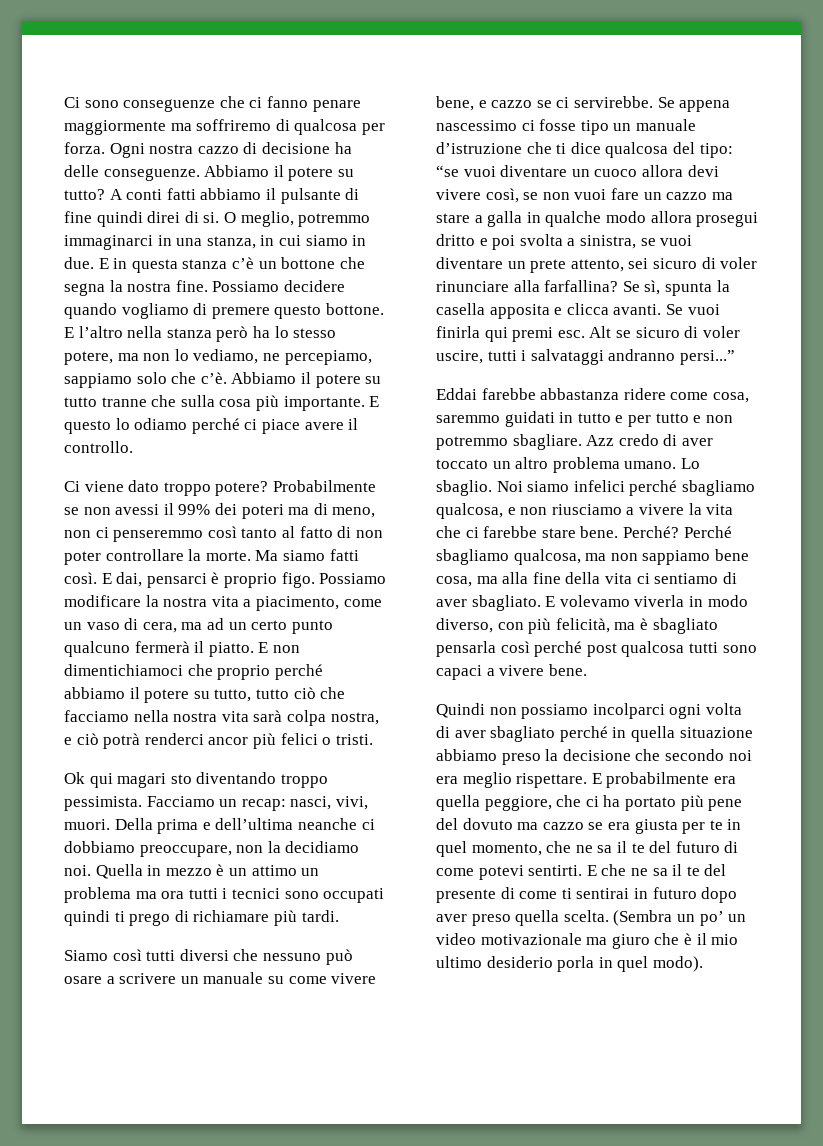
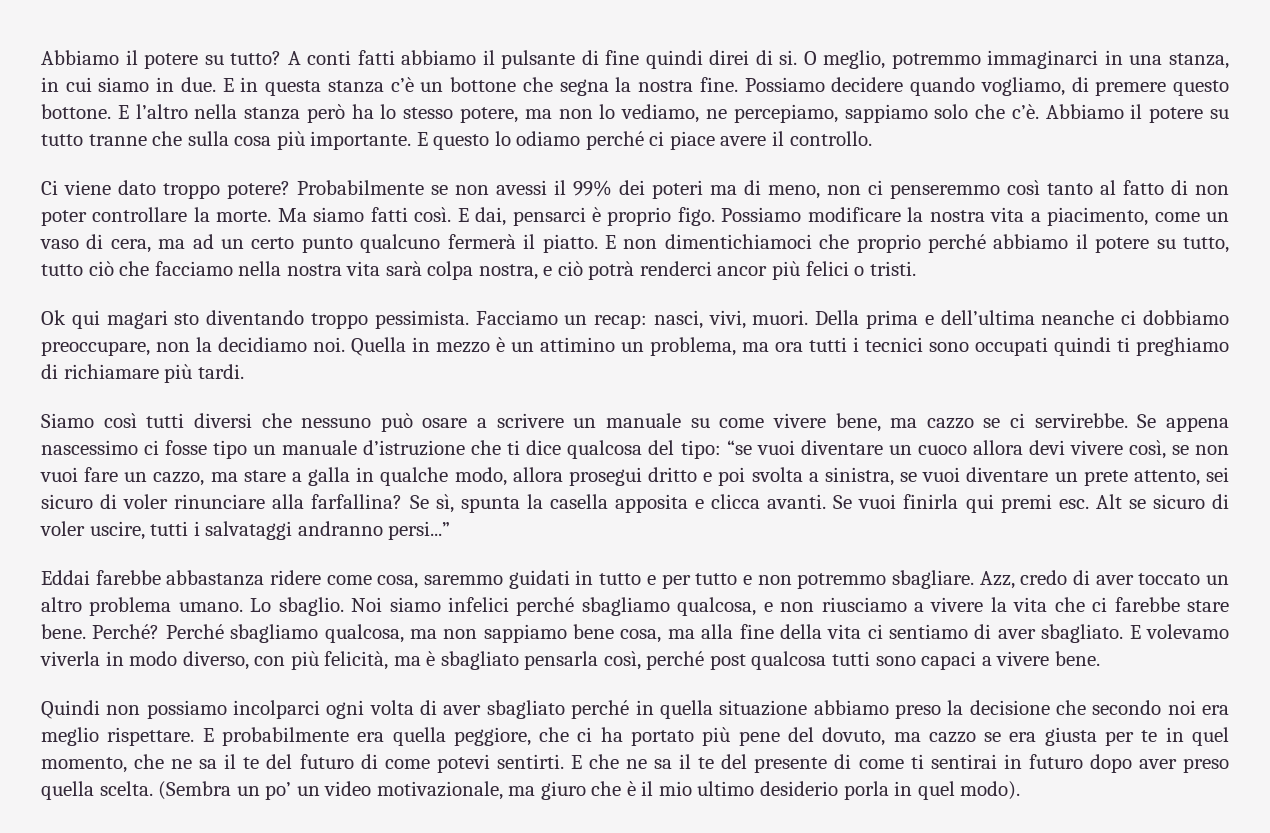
[64,96,361,112] [64,119,385,135] [64,142,352,158] [64,165,200,181] Ci sono conseguenze che ci fanno penare maggiormente ma soffriremo di qualcosa per forza. Ogni nostra cazzo di decisione ha delle conseguenze. -> (41, 57) none
[121,303,189,319] vogliamo -> [980,77,1065,96] vogliamo,
[251,865,320,876] [64,887,131,903] attimo un problema -> [540,337,736,356] attimino un problema,
[129,913,171,926] prego -> [1136,337,1229,356] preghiamo
[478,100,487,108] e -> [890,418,918,428] ma
[666,192,708,200] cazzo -> [153,472,205,486] cazzo,
[605,211,646,223] modo -> [454,467,507,486] modo,
[586,435,615,446] Azz -> [979,571,1015,589] Azz,
[500,641,530,653] così -> [603,651,641,670] così,
[462,818,513,830] dovuto -> [822,727,886,746] dovuto,
[480,933,582,945] motivazionale -> [376,781,503,800] motivazionale,

